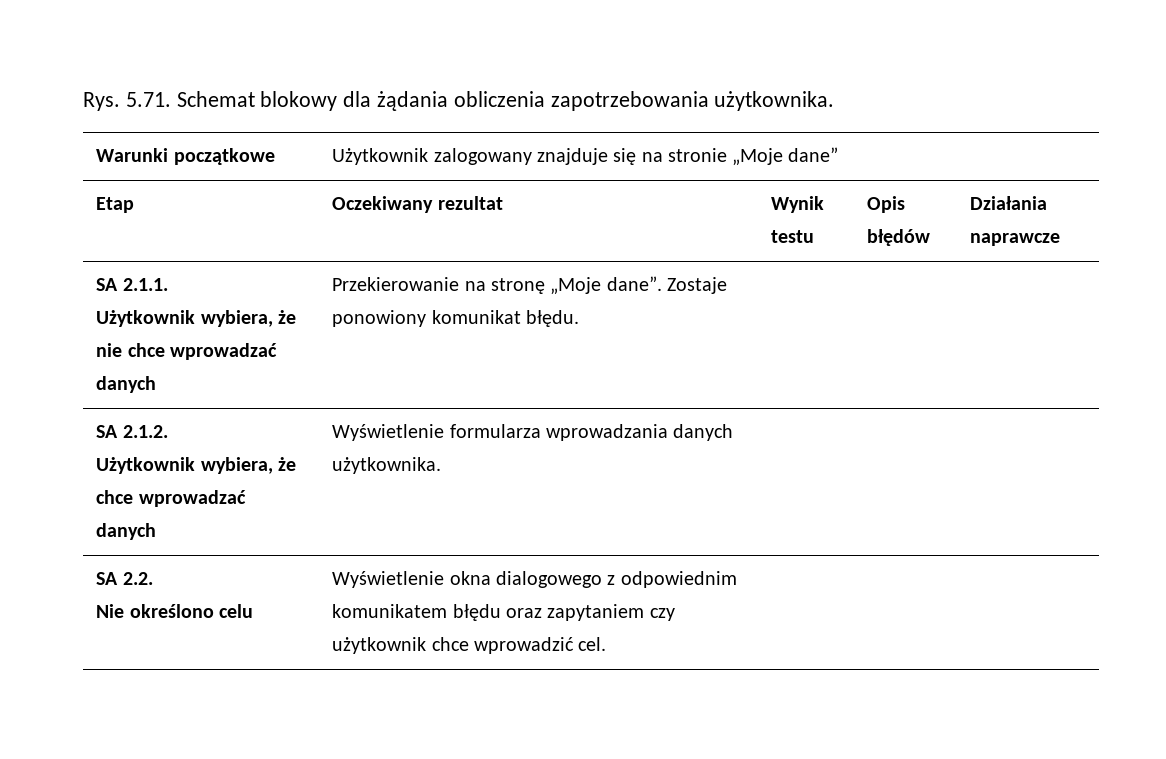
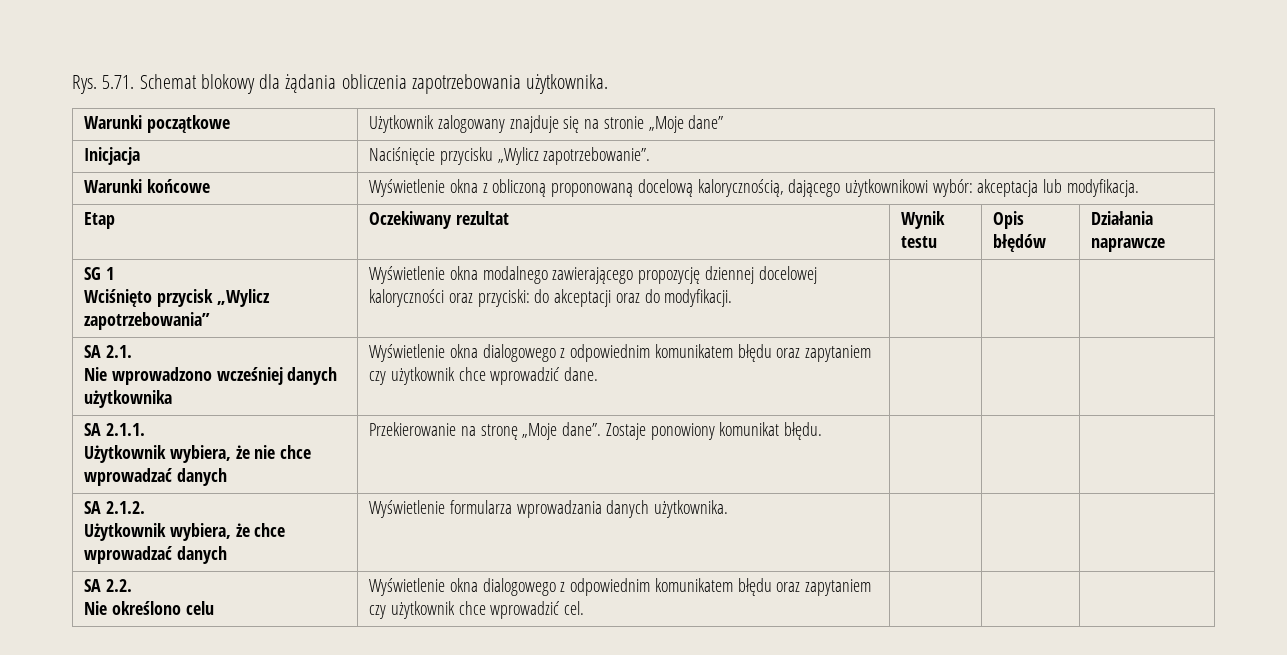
(839, 154) none -> [84,147,141,165] [369,147,651,165] [84,179,210,193] [369,179,1139,197] // Inicjacja | Naciśnięcie przycisku „Wylicz zapotrzebowanie”. // Warunki końcowe | Wyświetlenie okna z obliczoną proponowaną docelową kalorycznością, dającego użytkownikowi wybór: akceptacja lub modyfikacja.
(1061, 239) none -> [84,267,114,280] [84,289,270,307] [84,312,211,330] [369,266,817,284] [369,289,733,307] [84,345,132,358] [84,367,338,385] [84,390,173,408] [369,344,871,362] [369,367,599,385] // SG 1 // Wciśnięto przycisk „Wylicz zapotrzebowania” | Wyświetlenie okna modalnego zawierającego propozycję dziennej docelowej kaloryczności oraz przyciski: do akceptacji oraz do modyfikacji. | | | // SA 2.1. // Nie wprowadzono wcześniej danych użytkownika | Wyświetlenie okna dialogowego z odpowiednim komunikatem błędu oraz zapytaniem czy użytkownik chce wprowadzić dane. | | |

